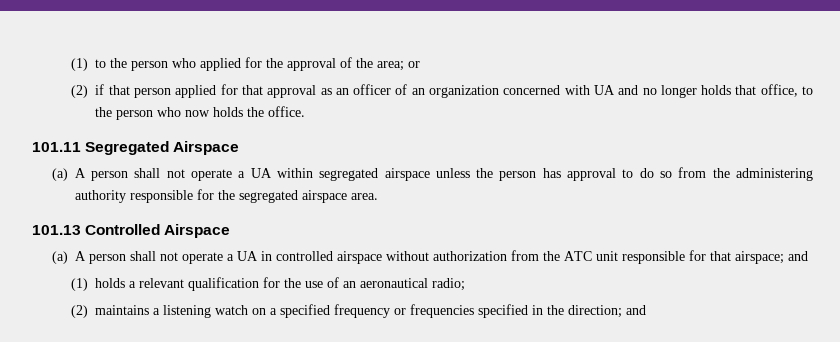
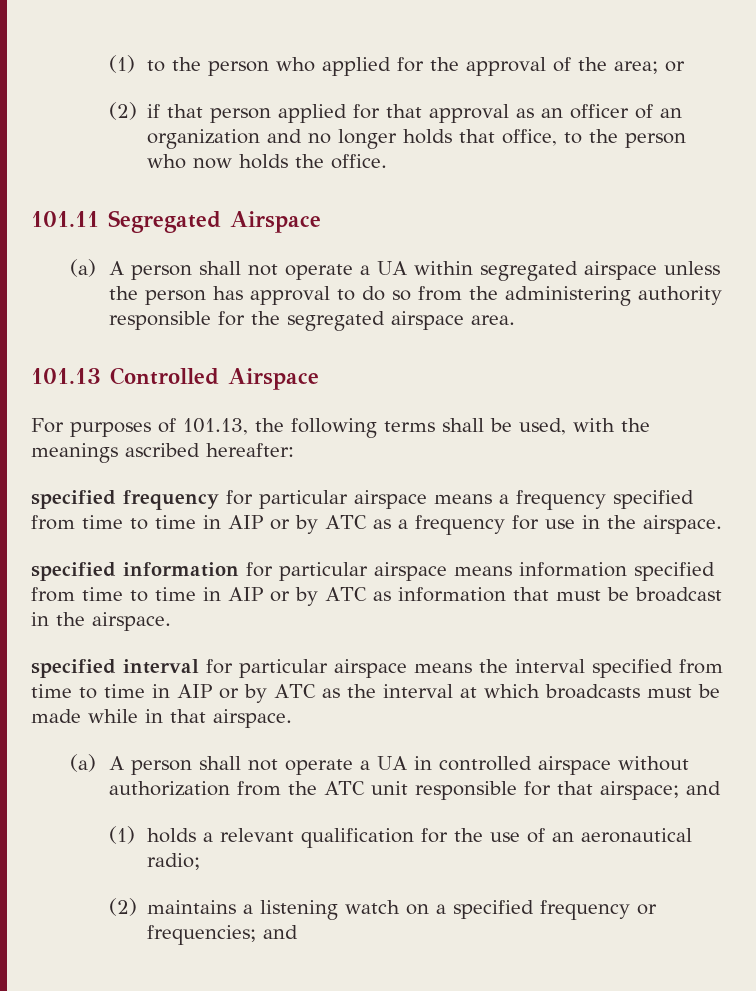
[503,85,615,95] concerned with UA -> (261, 139) none
(231, 231) none -> [31,418,650,438] [31,443,294,463] [31,490,694,510] [31,515,722,535] [31,562,715,581] [31,587,722,606] [31,612,171,631] [31,659,723,678] [31,684,720,703] [31,709,292,728] // For purposes of 101.13, the following terms shall be used, with the meanings ascribed hereafter: // specified frequency for particular airspace means a frequency specified from time to time in AIP or by ATC as a frequency for use in the airspace. // specified information for particular airspace means information specified from time to time in AIP or by ATC as information that must be broadcast in the airspace. // specified interval for particular airspace means the interval specified from time to time in AIP or by ATC as the interval at which broadcasts must be made while in that airspace.
[410,304,623,318] frequencies specified in the direction; -> [147,925,257,945] frequencies;

